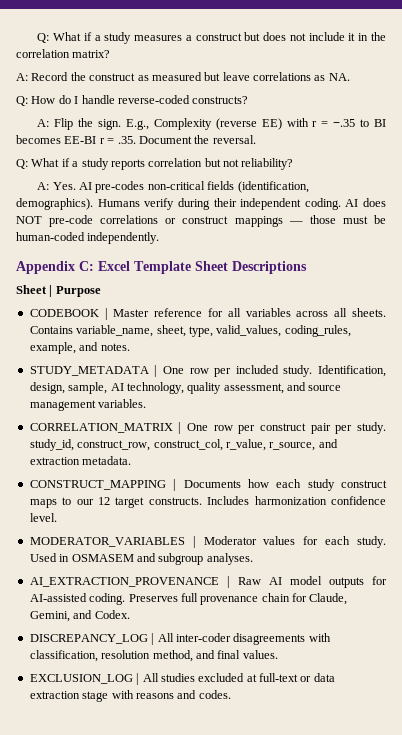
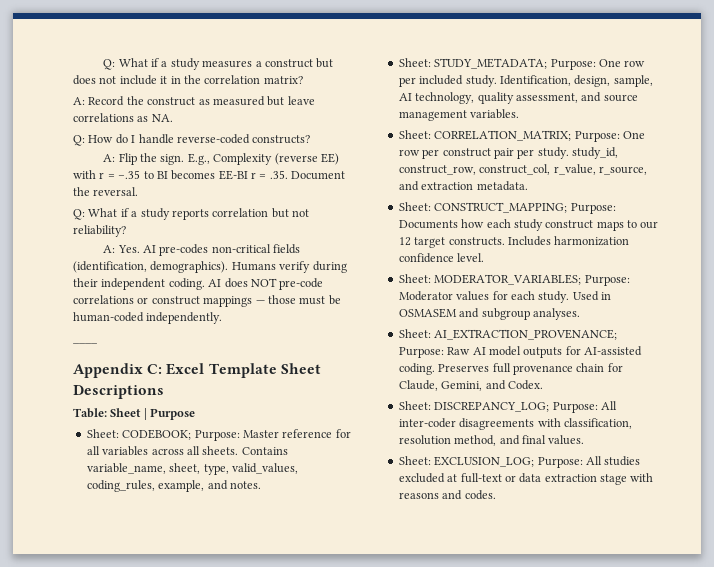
(160, 238) none -> [73,342,98,344] // ____
(307, 267) none -> [73,408,107,418] Table:
[29,308,108,320] CODEBOOK | -> [86,429,240,441] Sheet: CODEBOOK; Purpose:
[29,365,158,377] STUDY_METADATA | -> [398,58,596,70] Sheet: STUDY_METADATA; Purpose:
[29,422,182,434] CORRELATION_MATRIX | -> [398,130,620,142] Sheet: CORRELATION_MATRIX; Purpose:
[29,479,177,491] CONSTRUCT_MAPPING | -> [398,202,616,214] Sheet: CONSTRUCT_MAPPING; Purpose:
[29,536,196,548] MODERATOR_VARIABLES | -> [398,274,630,286] Sheet: MODERATOR_VARIABLES; Purpose:
[29,576,230,588] AI_EXTRACTION_PROVENANCE | -> [398,329,618,340] [398,347,444,358] Sheet: AI_EXTRACTION_PROVENANCE; Purpose:
[29,633,155,645] DISCREPANCY_LOG | -> [398,401,598,413] Sheet: DISCREPANCY_LOG; Purpose:
[29,673,140,685] EXCLUSION_LOG | -> [398,456,583,468] Sheet: EXCLUSION_LOG; Purpose:

